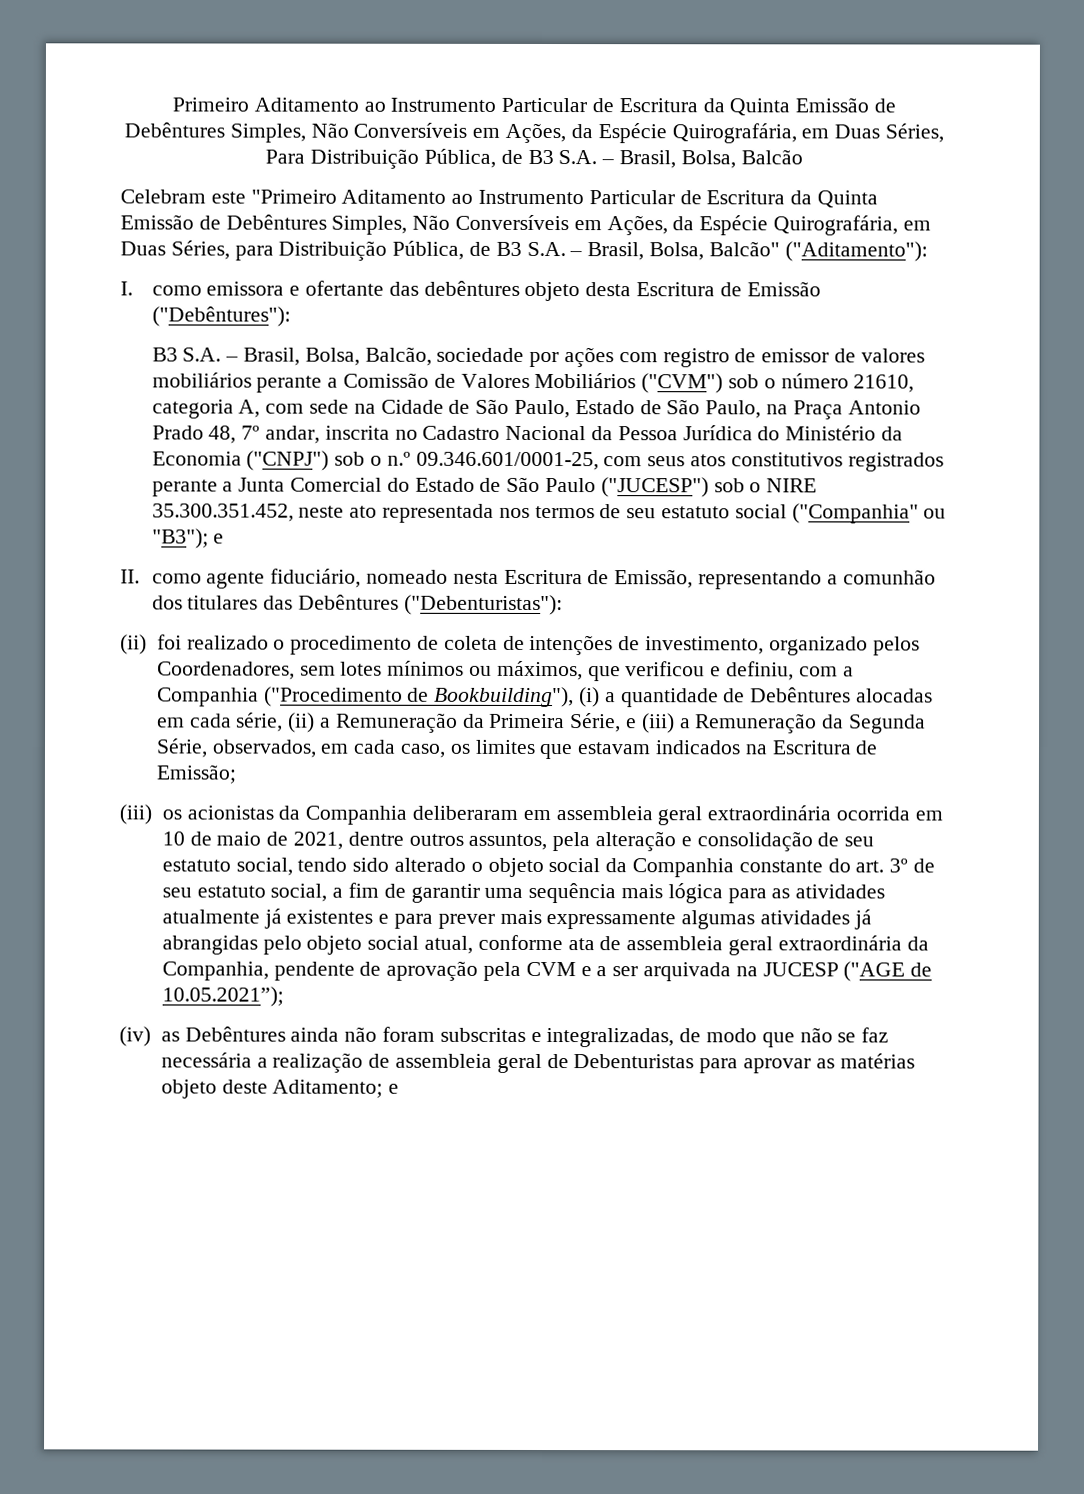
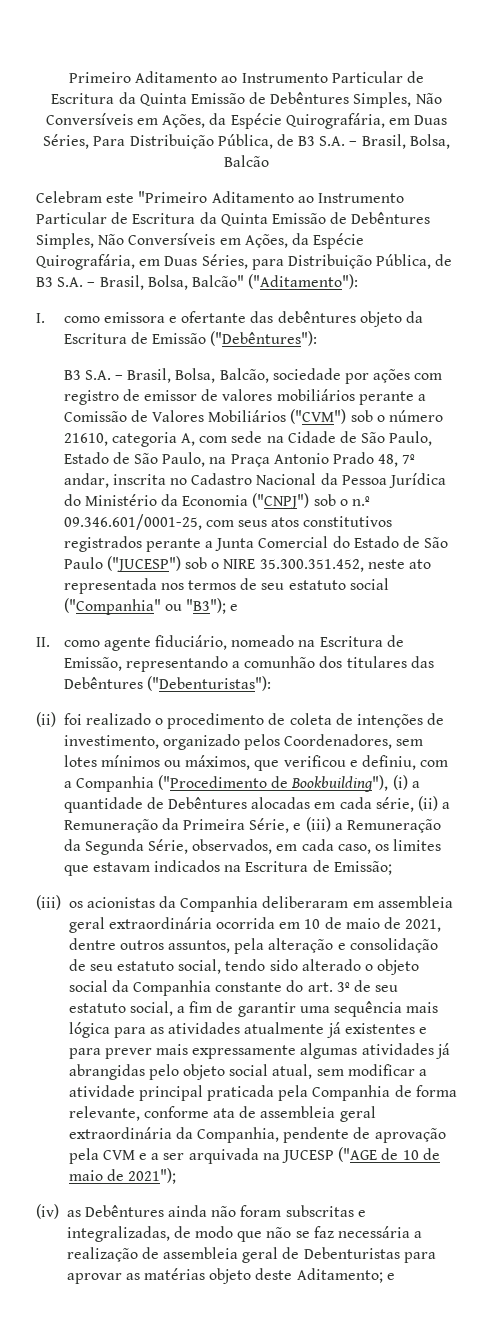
[585,282,632,297] desta -> [405,311,423,323] da
[452,571,499,584] nesta -> [298,640,316,647] na
(473, 944) none -> [316,1064,428,1076] [68,1085,457,1101] [68,1106,140,1121] sem modificar a atividade principal praticada pela Companhia de forma relevante,
[161,986,284,1007] 10.05.2021”); -> [402,1148,440,1160] [68,1168,177,1184] 10 de maio de 2021");

